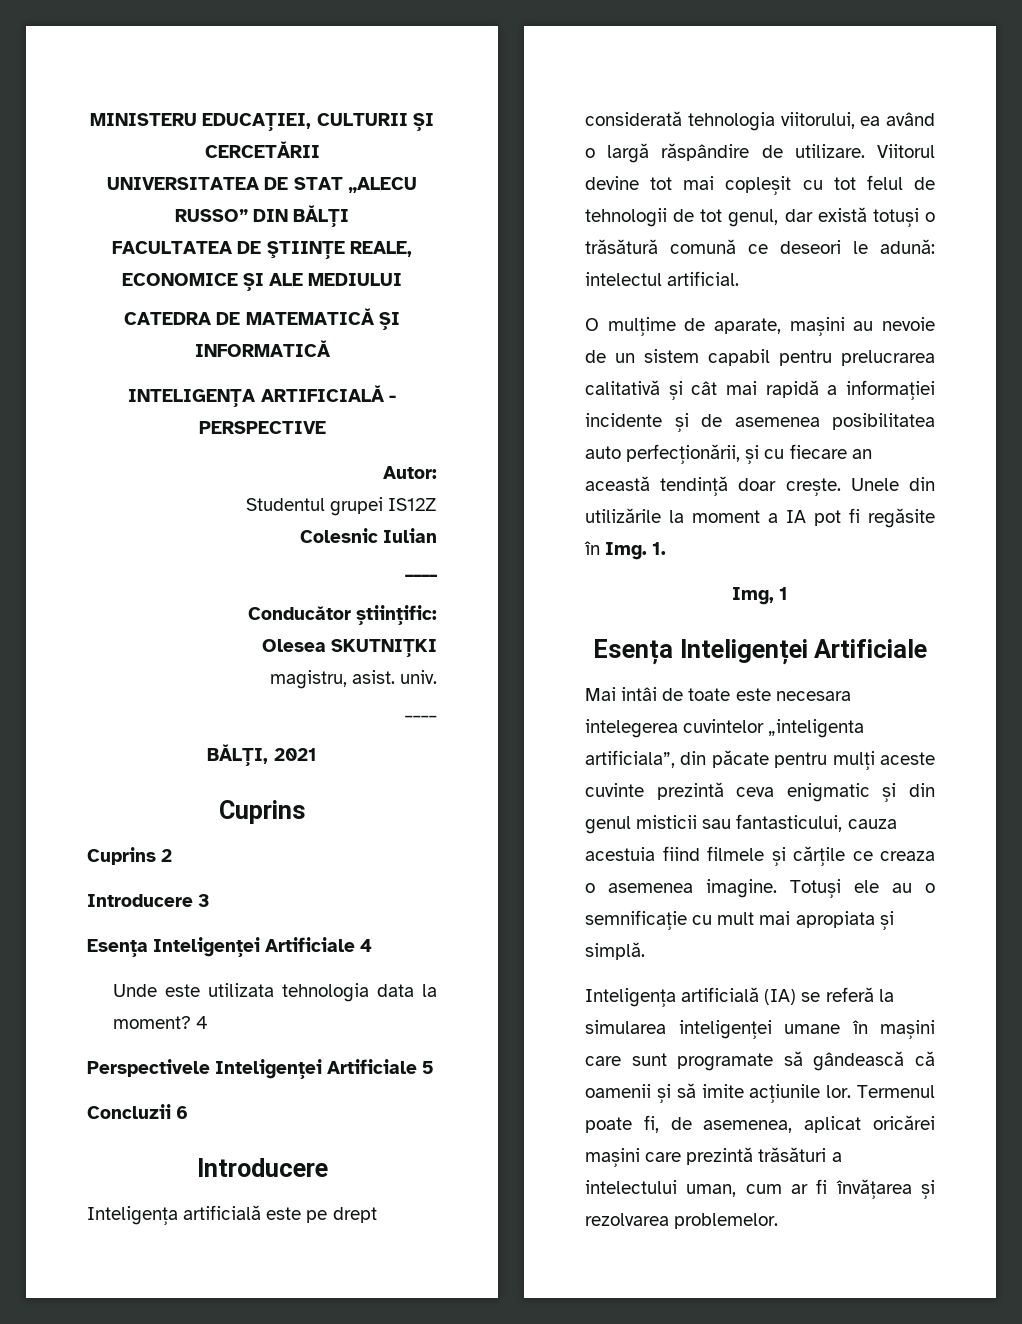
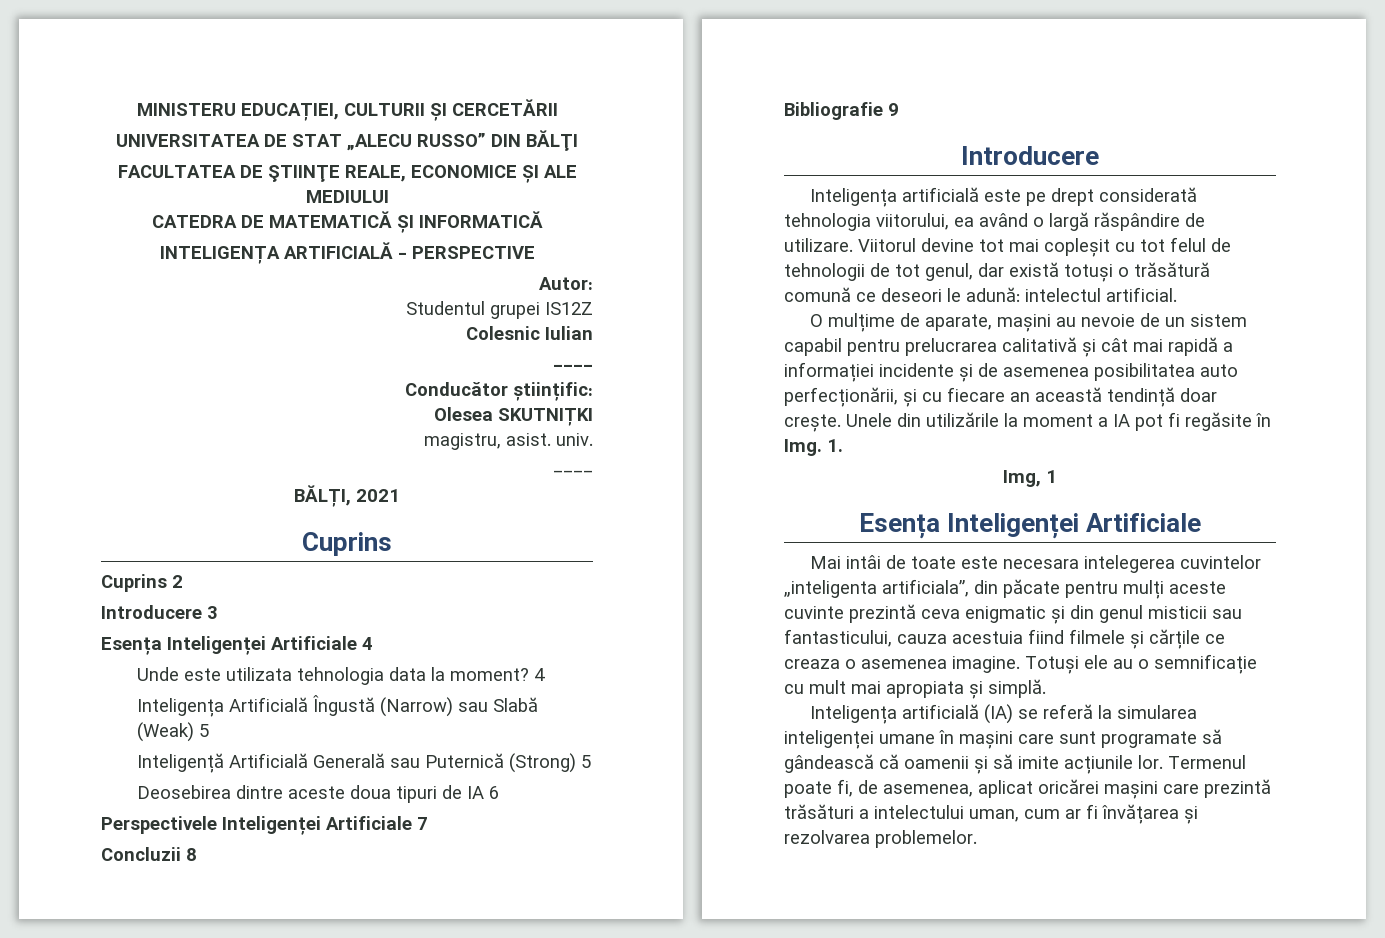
(209, 1022) none -> [137,695,539,717] [137,722,210,742] [137,753,592,773] [137,785,500,803] // Inteligența Artificială Îngustă (Narrow) sau Slabă (Weak) 5 // Inteligență Artificială Generală sau Puternică (Strong) 5 // Deosebirea dintre aceste doua tipuri de IA 6
[422,1061,435,1074] 5 -> [417,817,428,830] 7
[176,1106,189,1119] 6 -> [186,848,197,861] [784,102,899,120] 8 // Bibliografie 9

